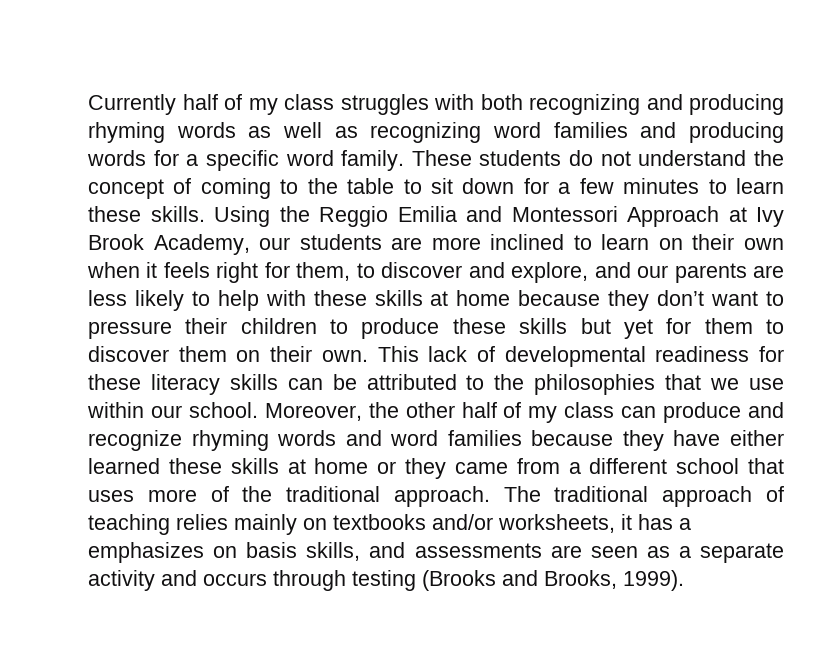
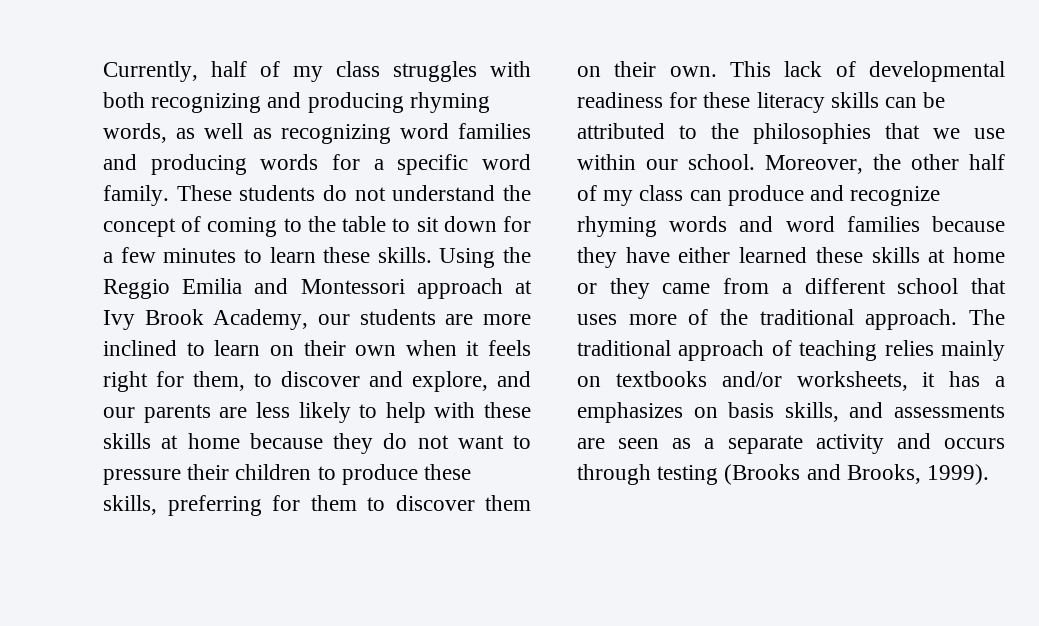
[88,94,176,115] Currently -> [103,61,198,82] Currently,
[176,122,236,138] words -> [103,123,167,143] words,
[627,206,719,227] Approach -> [416,278,503,299] approach
[657,290,705,306] don’t -> [383,433,449,449] do not
[519,318,653,339] skills but yet -> [103,495,262,516] skills, preferring

